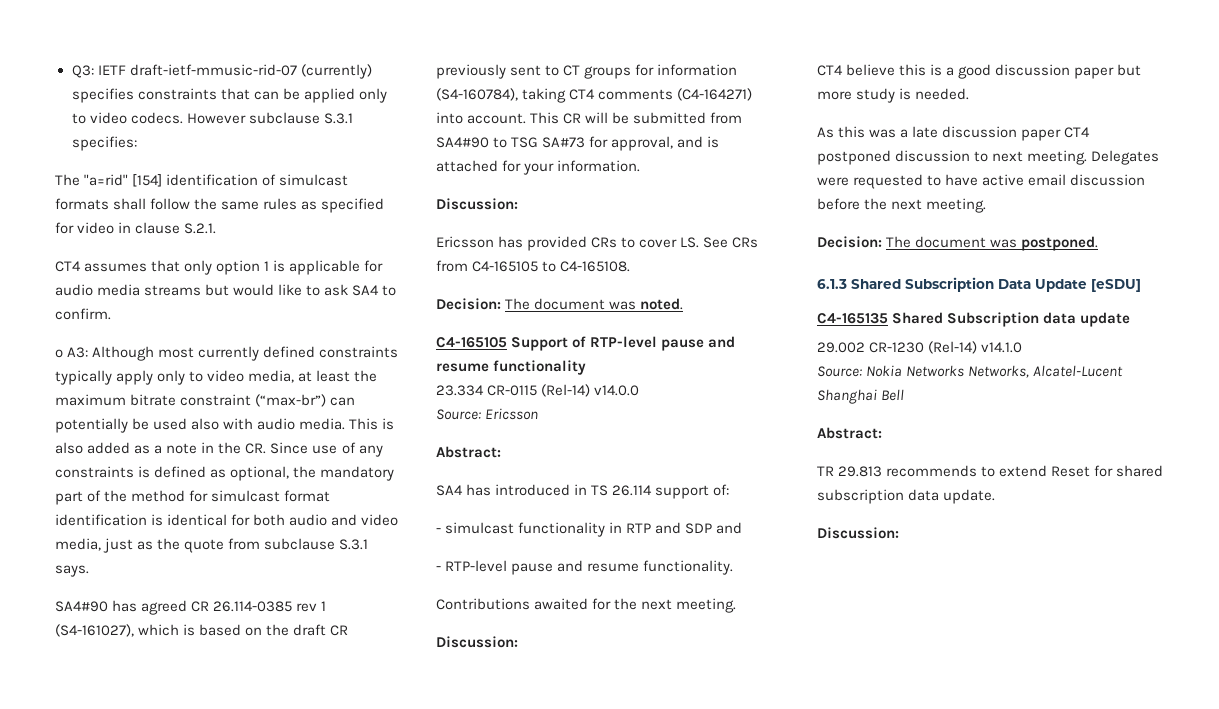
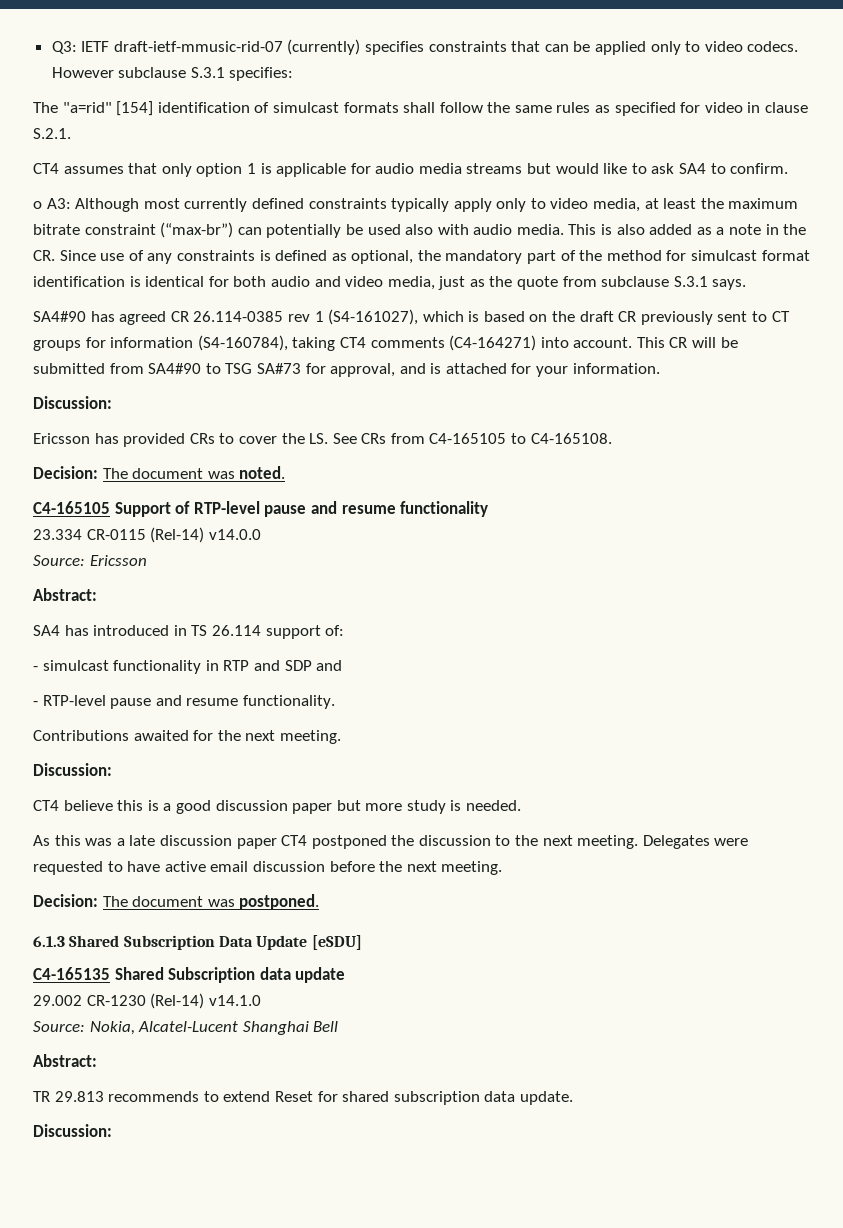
(678, 243) none -> [281,433,305,444] the
(891, 157) none -> [391,835,415,846] the
(989, 156) none -> [515,835,539,846] the
[866,365,1030,378] Nokia Networks Networks, -> [89,1021,135,1035] Nokia,

